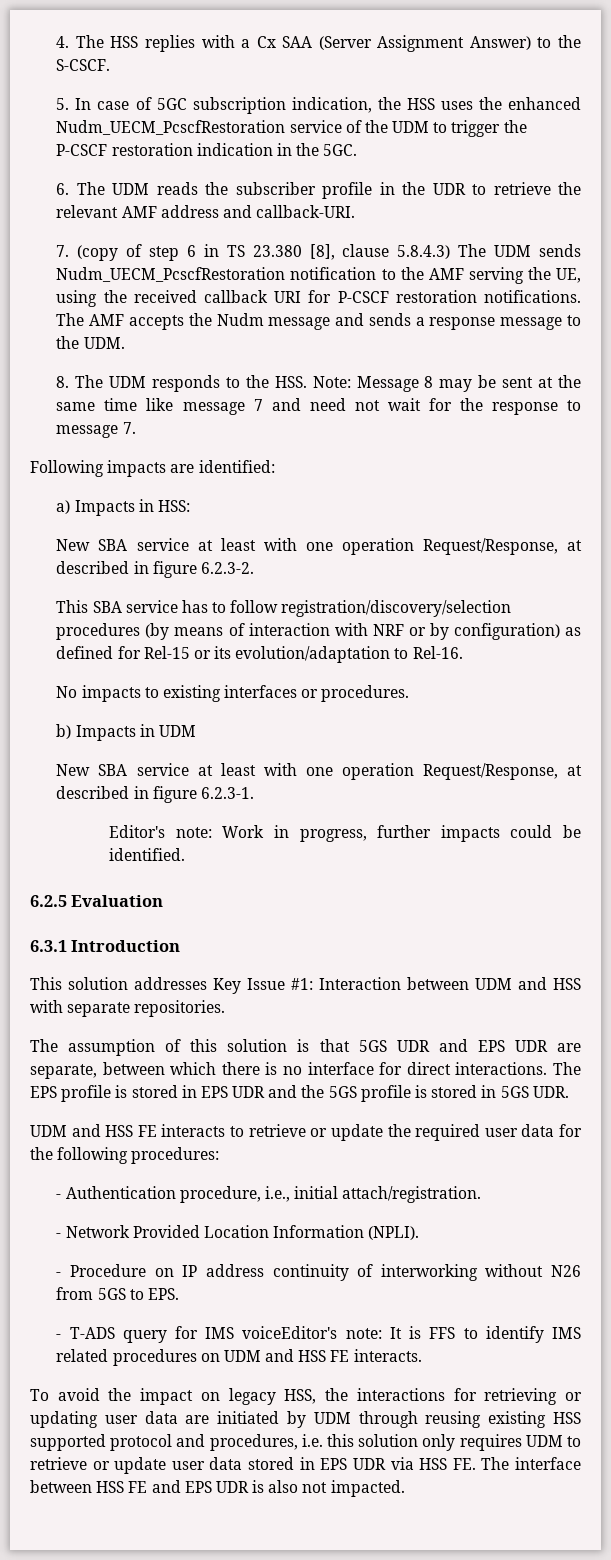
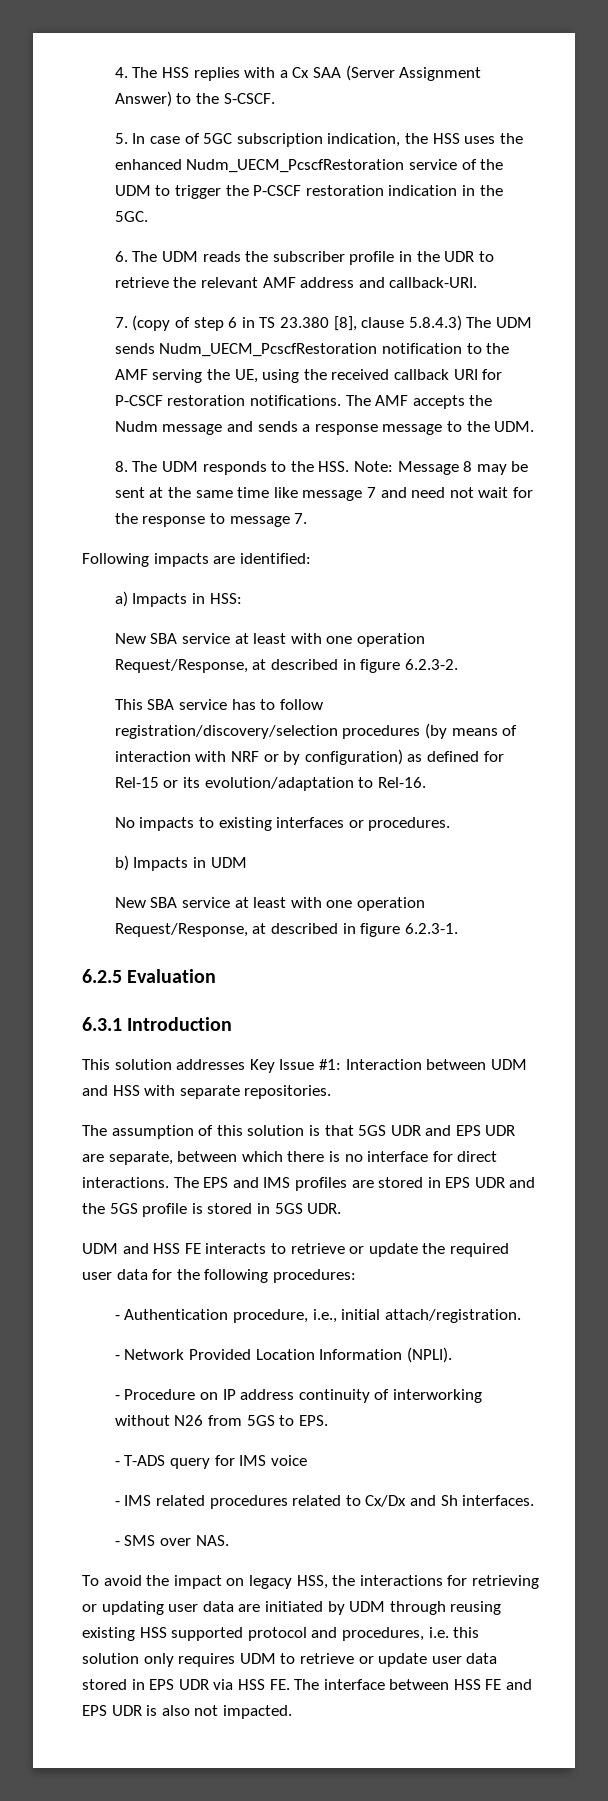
[109,825,581,842] [109,848,186,861] // Editor's note: Work in progress, further impacts could be identified. -> (458, 928) none
[61,1085,128,1102] profile is -> [232,1177,374,1191] and IMS profiles are
[242,1326,581,1343] [56,1349,422,1366] voiceEditor's note: It is FFS to identify IMS related procedures on UDM and HSS FE interacts. -> [270,1455,307,1466] [114,1495,535,1509] [114,1535,229,1546] voice // - IMS related procedures related to Cx/Dx and Sh interfaces. // - SMS over NAS.

